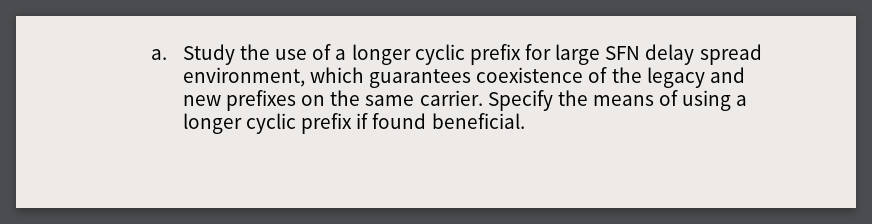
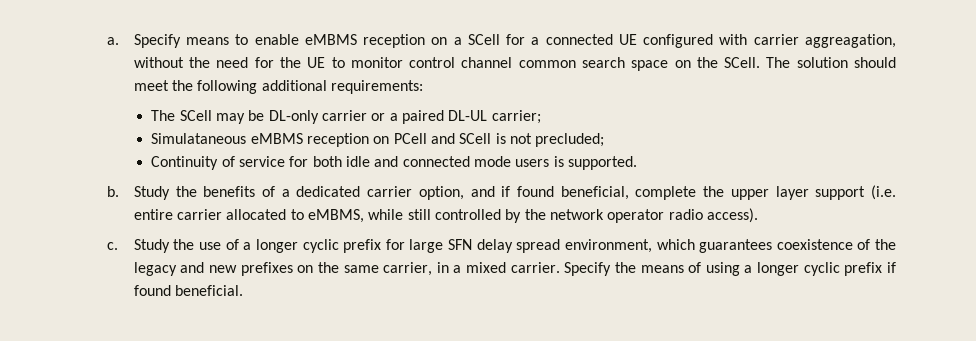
(168, 54) none -> [133,34,896,48] [133,57,896,71] [133,80,424,94] [151,110,541,124] [151,133,605,147] [151,156,637,170] [106,185,897,200] [133,208,758,223] [106,242,118,250] Specify means to enable eMBMS reception on a SCell for a connected UE configured with carrier aggreagation, without the need for the UE to monitor control channel common search space on the SCell. The solution should meet the following additional requirements: // The SCell may be DL-only carrier or a paired DL-UL carrier; // Simulataneous eMBMS reception on PCell and SCell is not precluded; // Continuity of service for both idle and connected mode users is supported. // b. Study the benefits of a dedicated carrier option, and if found beneficial, complete the upper layer support (i.e. entire carrier allocated to eMBMS, while still controlled by the network operator radio access). // c.
(415, 100) none -> [383,262,507,276] carrier, in a mixed

